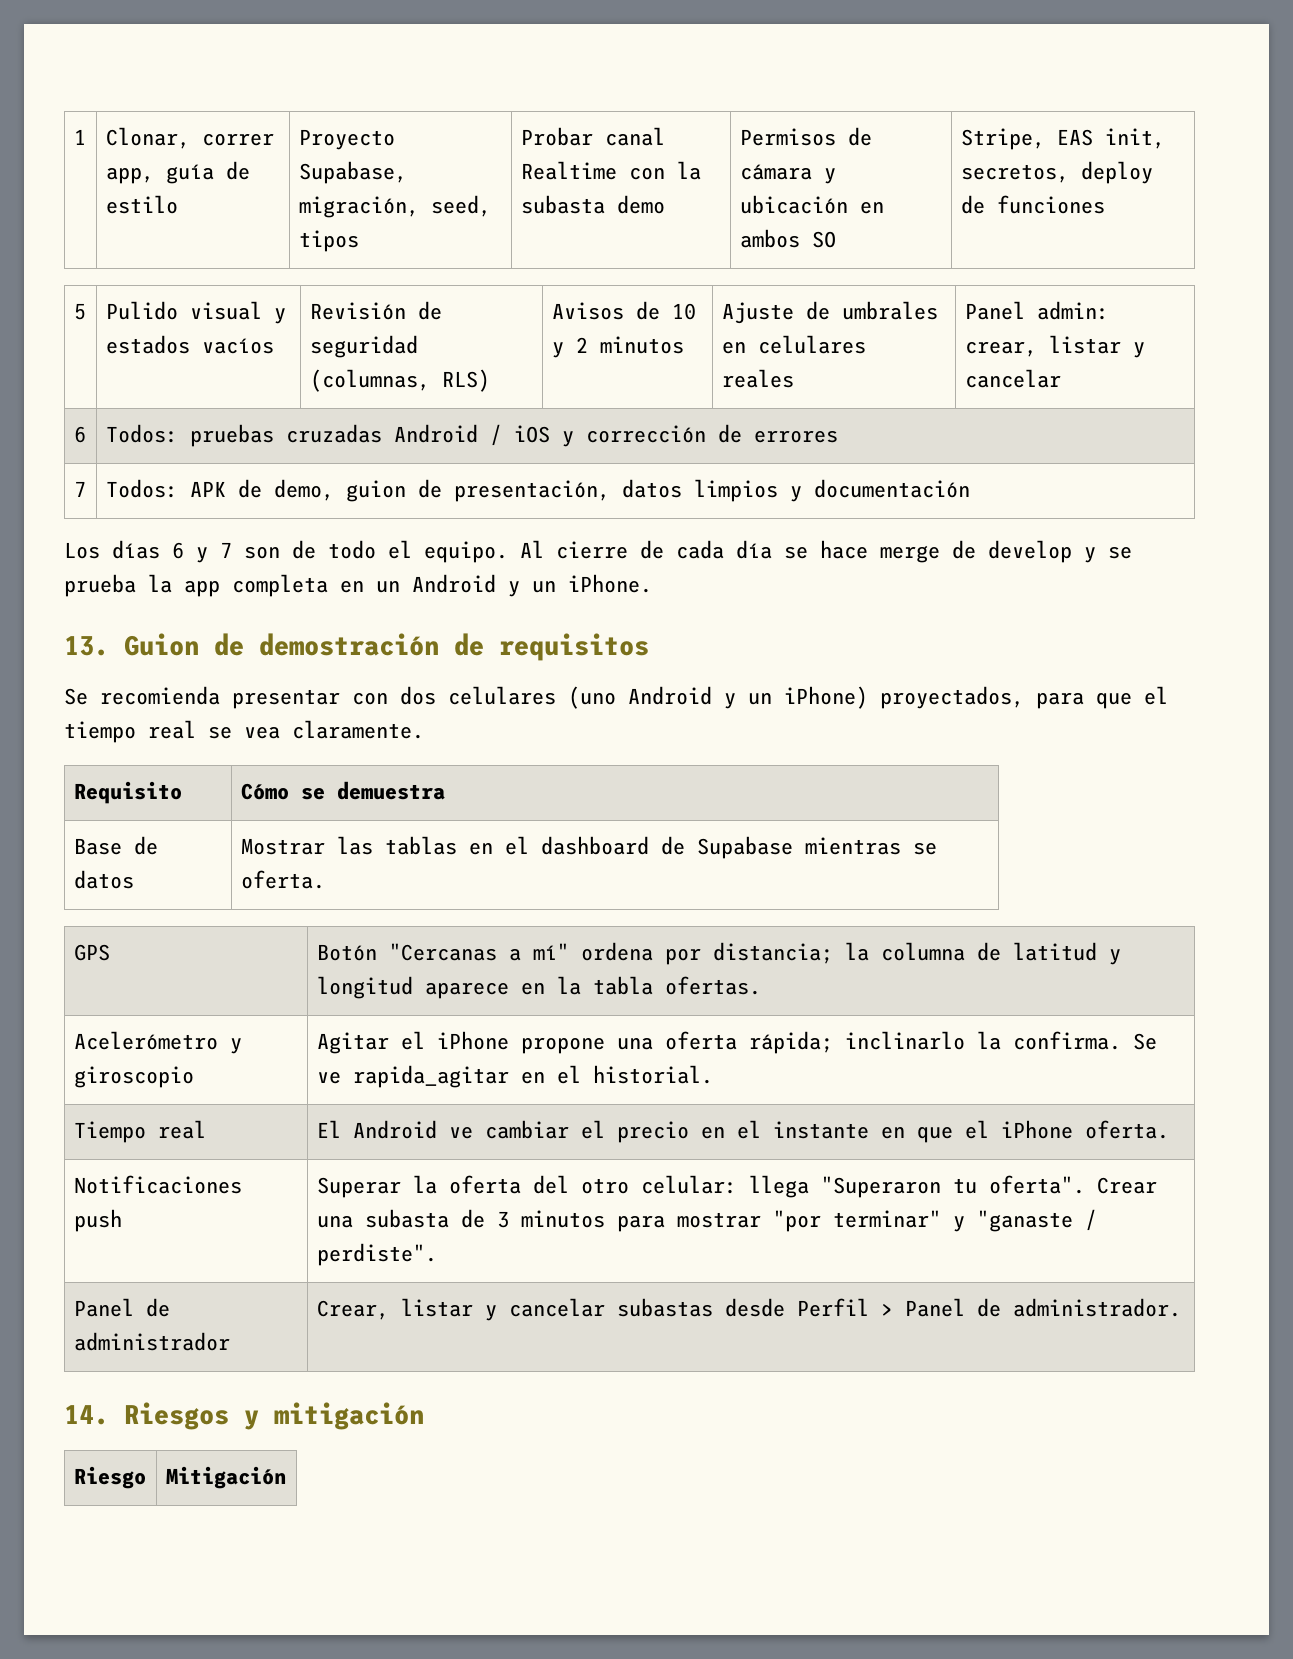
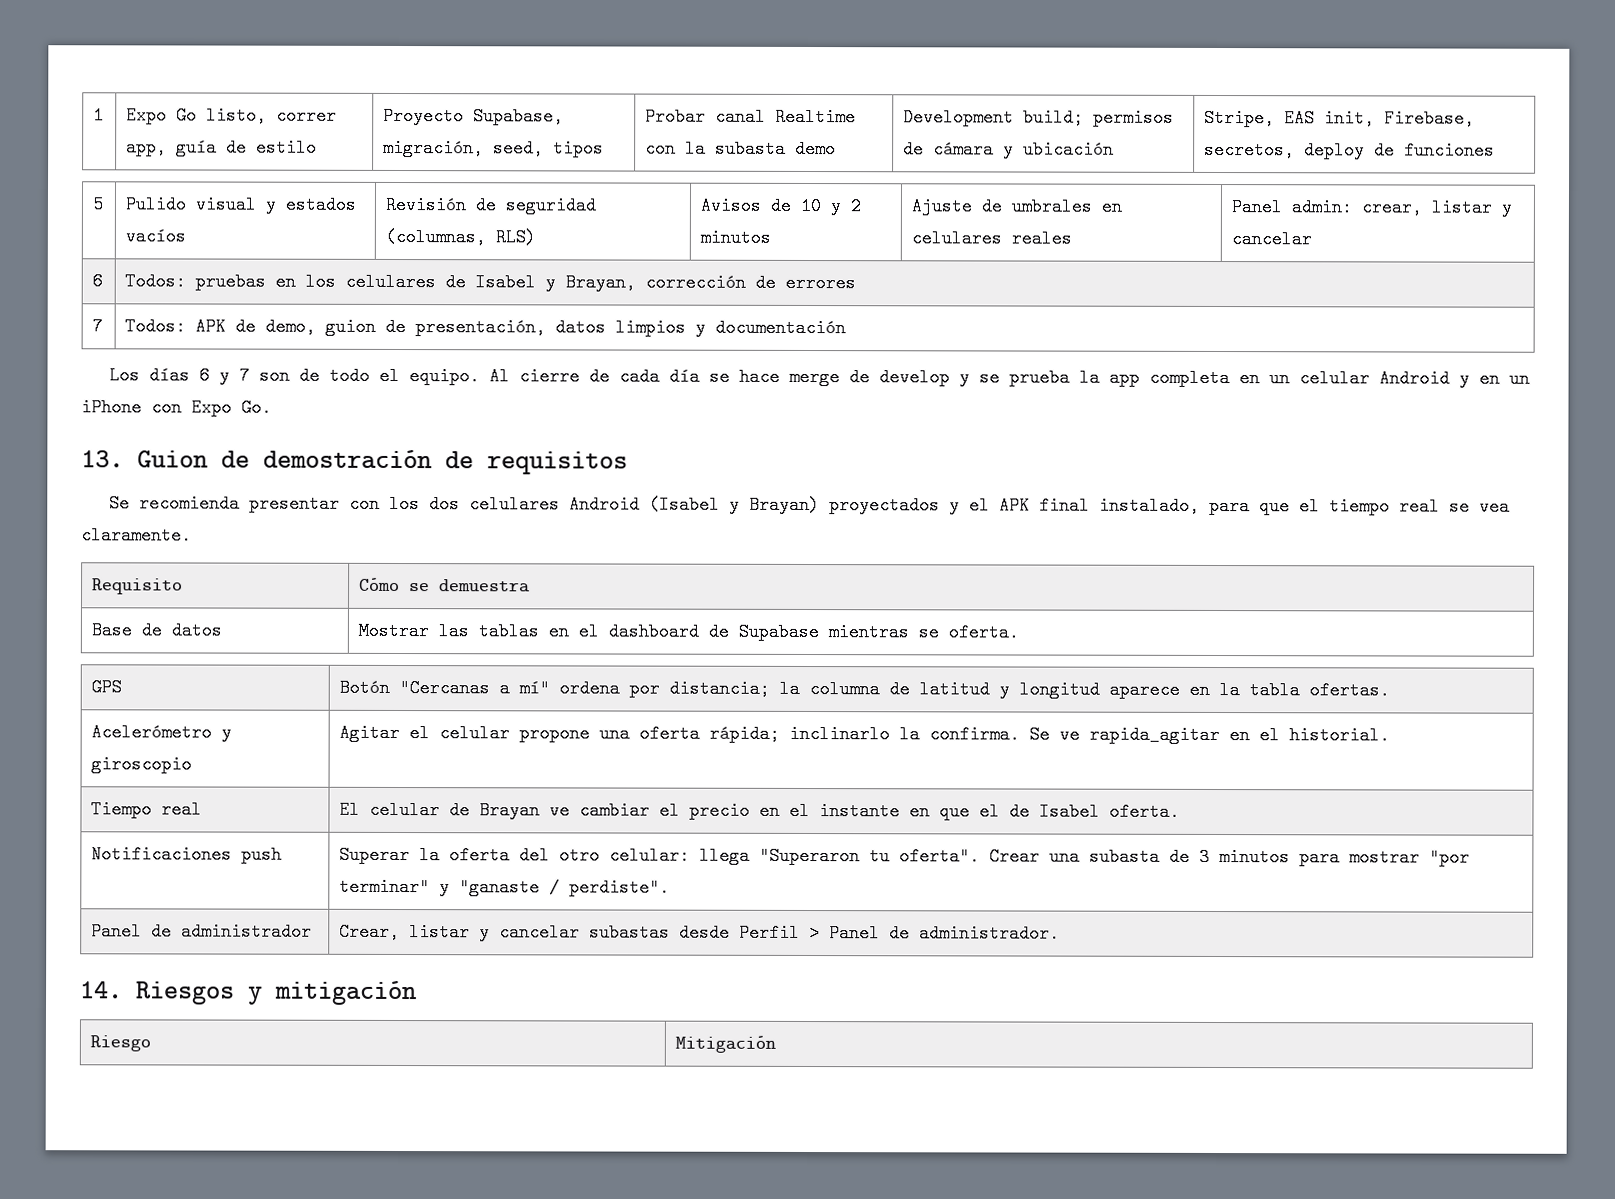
[105,127,190,149] Clonar, -> [126,106,268,125] Expo Go listo,
[739,128,836,146] Permisos -> [903,108,1175,127] Development build; permisos
[859,201,884,214] [739,229,836,248] en ambos SO -> (1115, 149) none
(1165, 138) none -> [1384,109,1476,128] Firebase,
[285,424,574,447] cruzadas Android / iOS y -> [275,272,637,292] en los celulares de Isabel y Brayan,
[412,574,652,597] Android y un iPhone. -> [1299,369,1531,388] [81,398,272,417] celular Android y en un iPhone con Expo Go.
(388, 698) none -> [389,494,421,514] los
[568,686,1024,709] (uno Android y un iPhone) proyectados, -> [569,495,1201,515] Android (Isabel y Brayan) proyectados y el APK final instalado,
[436,1031,509,1050] iPhone -> [439,724,511,743] celular
[352,1120,437,1139] Android -> [369,800,541,820] celular de Brayan
[1000,1120,1073,1139] iPhone -> [1009,802,1101,821] de Isabel

